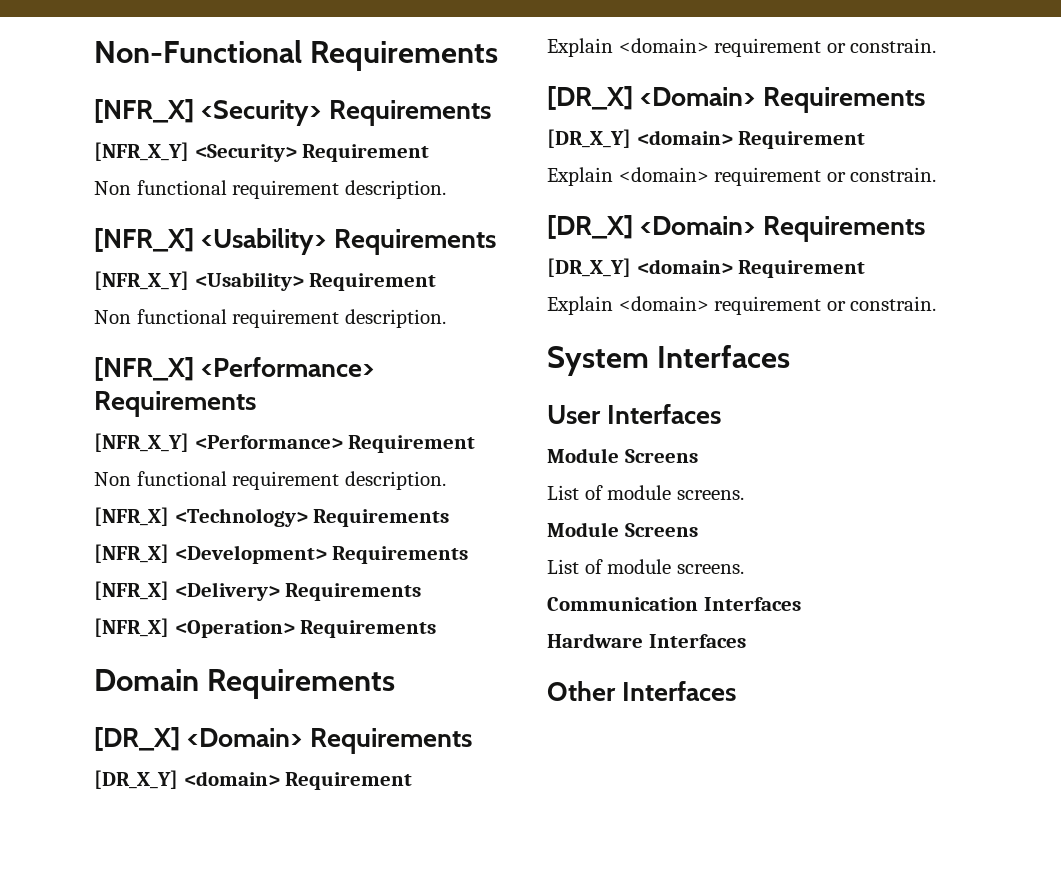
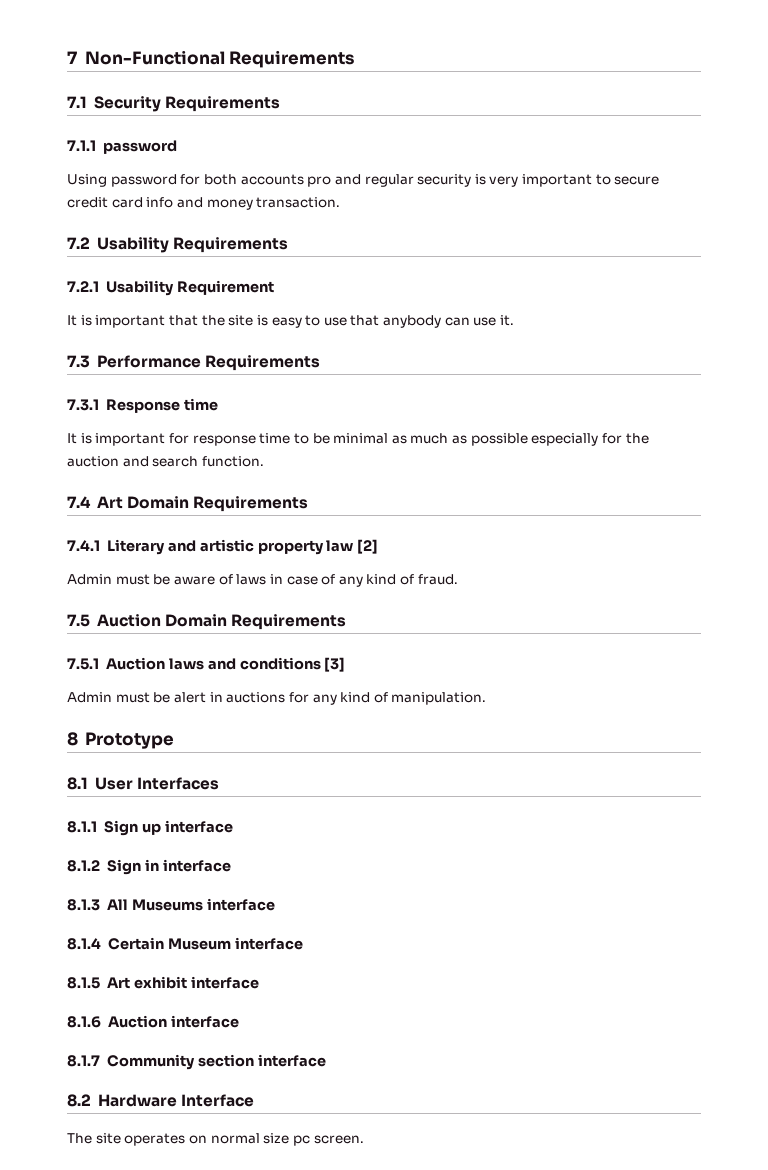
(94, 51) none -> [67,51,77,64] 7
[94,99,491,126] [94,142,430,162] [94,180,446,199] [94,228,496,255] [94,271,437,291] [94,309,446,328] [94,357,375,381] [94,391,256,417] [94,433,476,453] [94,471,446,490] [94,507,450,527] [94,544,469,564] [94,581,422,601] [94,618,437,638] [94,669,396,699] [94,727,472,754] [94,770,413,790] [547,38,937,57] [547,86,925,113] [547,129,866,149] [547,167,937,186] [547,215,925,242] [547,258,866,278] [547,296,937,315] [547,345,791,376] [547,404,722,424] [547,448,698,463] [547,485,744,500] [547,522,698,537] [547,559,744,574] [547,597,801,611] [547,633,746,648] [547,681,737,701] [NFR_X] <Security> Requirements // [NFR_X_Y] <Security> Requirement // Non functional requirement description. // [NFR_X] <Usability> Requirements // [NFR_X_Y] <Usability> Requirement // Non functional requirement description. // [NFR_X] <Performance> Requirements // [NFR_X_Y] <Performance> Requirement // Non functional requirement description. // [NFR_X] <Technology> Requirements // [NFR_X] <Development> Requirements // [NFR_X] <Delivery> Requirements // [NFR_X] <Operation> Requirements // Domain Requirements // [DR_X] <Domain> Requirements // [DR_X_Y] <domain> Requirement // Explain <domain> requirement or constrain. // [DR_X] <Domain> Requirements // [DR_X_Y] <domain> Requirement // Explain <domain> requirement or constrain. // [DR_X] <Domain> Requirements // [DR_X_Y] <domain> Requirement // Explain <domain> requirement or constrain. // System Interfaces // User Interfaces // Module Screens // List of module screens. // Module Screens // List of module screens. // Communication Interfaces // Hardware Interfaces // Other Interfaces -> [67,96,280,112] [67,140,177,154] [67,174,660,187] [67,197,341,210] [67,237,288,253] [67,280,274,296] [67,315,515,328] [67,355,320,371] [67,398,218,413] [67,433,649,446] [67,456,264,467] [67,496,309,512] [67,539,379,555] [67,574,458,587] [67,614,347,630] [67,657,346,672] [67,692,487,705] [67,732,174,749] [67,777,219,790] [67,820,233,836] [67,859,231,875] [67,898,275,911] [67,937,303,950] [67,976,259,989] [67,1015,239,1028] [67,1054,326,1070] [67,1094,254,1107] [67,1133,364,1146] 7.1 Security Requirements // 7.1.1 password // Using password for both accounts pro and regular security is very important to secure credit card info and money transaction. // 7.2 Usability Requirements // 7.2.1 Usability Requirement // It is important that the site is easy to use that anybody can use it. // 7.3 Performance Requirements // 7.3.1 Response time // It is important for response time to be minimal as much as possible especially for the auction and search function. // 7.4 Art Domain Requirements // 7.4.1 Literary and artistic property law [2] // Admin must be aware of laws in case of any kind of fraud. // 7.5 Auction Domain Requirements // 7.5.1 Auction laws and conditions [3] // Admin must be alert in auctions for any kind of manipulation. // 8 Prototype // 8.1 User Interfaces // 8.1.1 Sign up interface // 8.1.2 Sign in interface // 8.1.3 All Museums interface // 8.1.4 Certain Museum interface // 8.1.5 Art exhibit interface // 8.1.6 Auction interface // 8.1.7 Community section interface // 8.2 Hardware Interface // The site operates on normal size pc screen.

